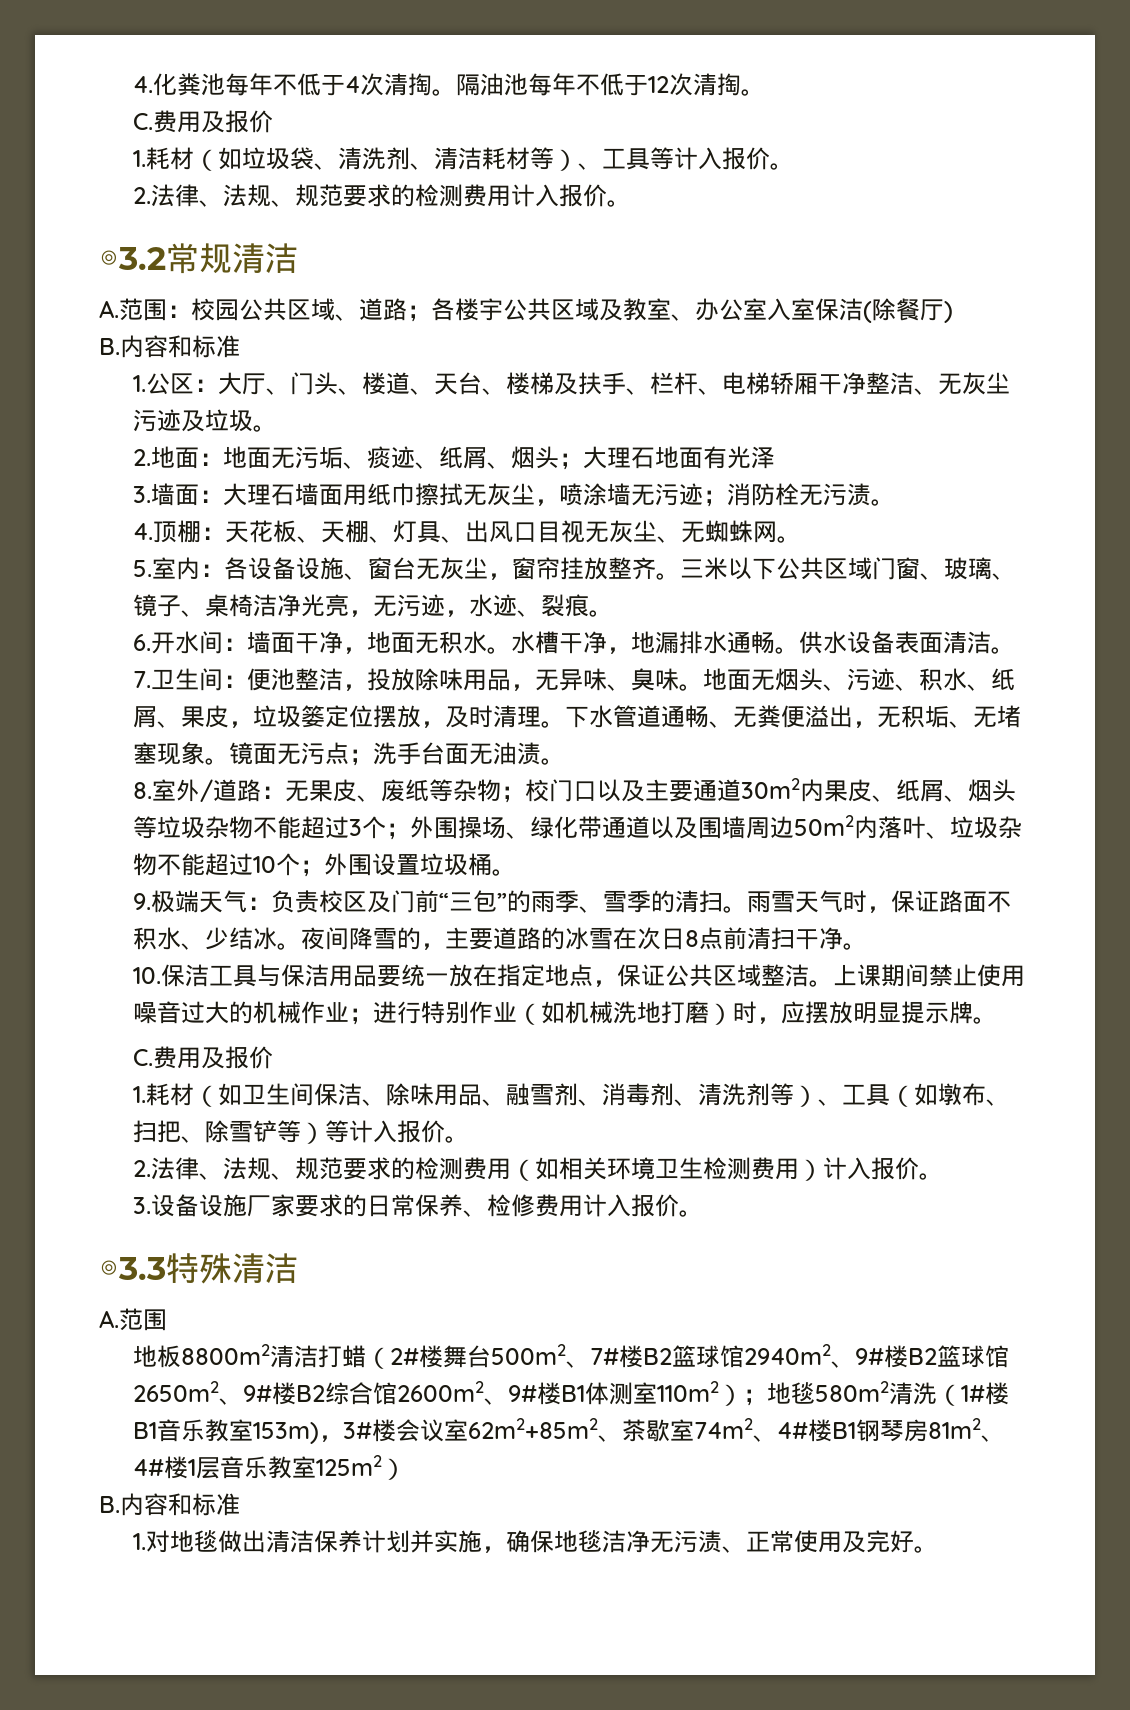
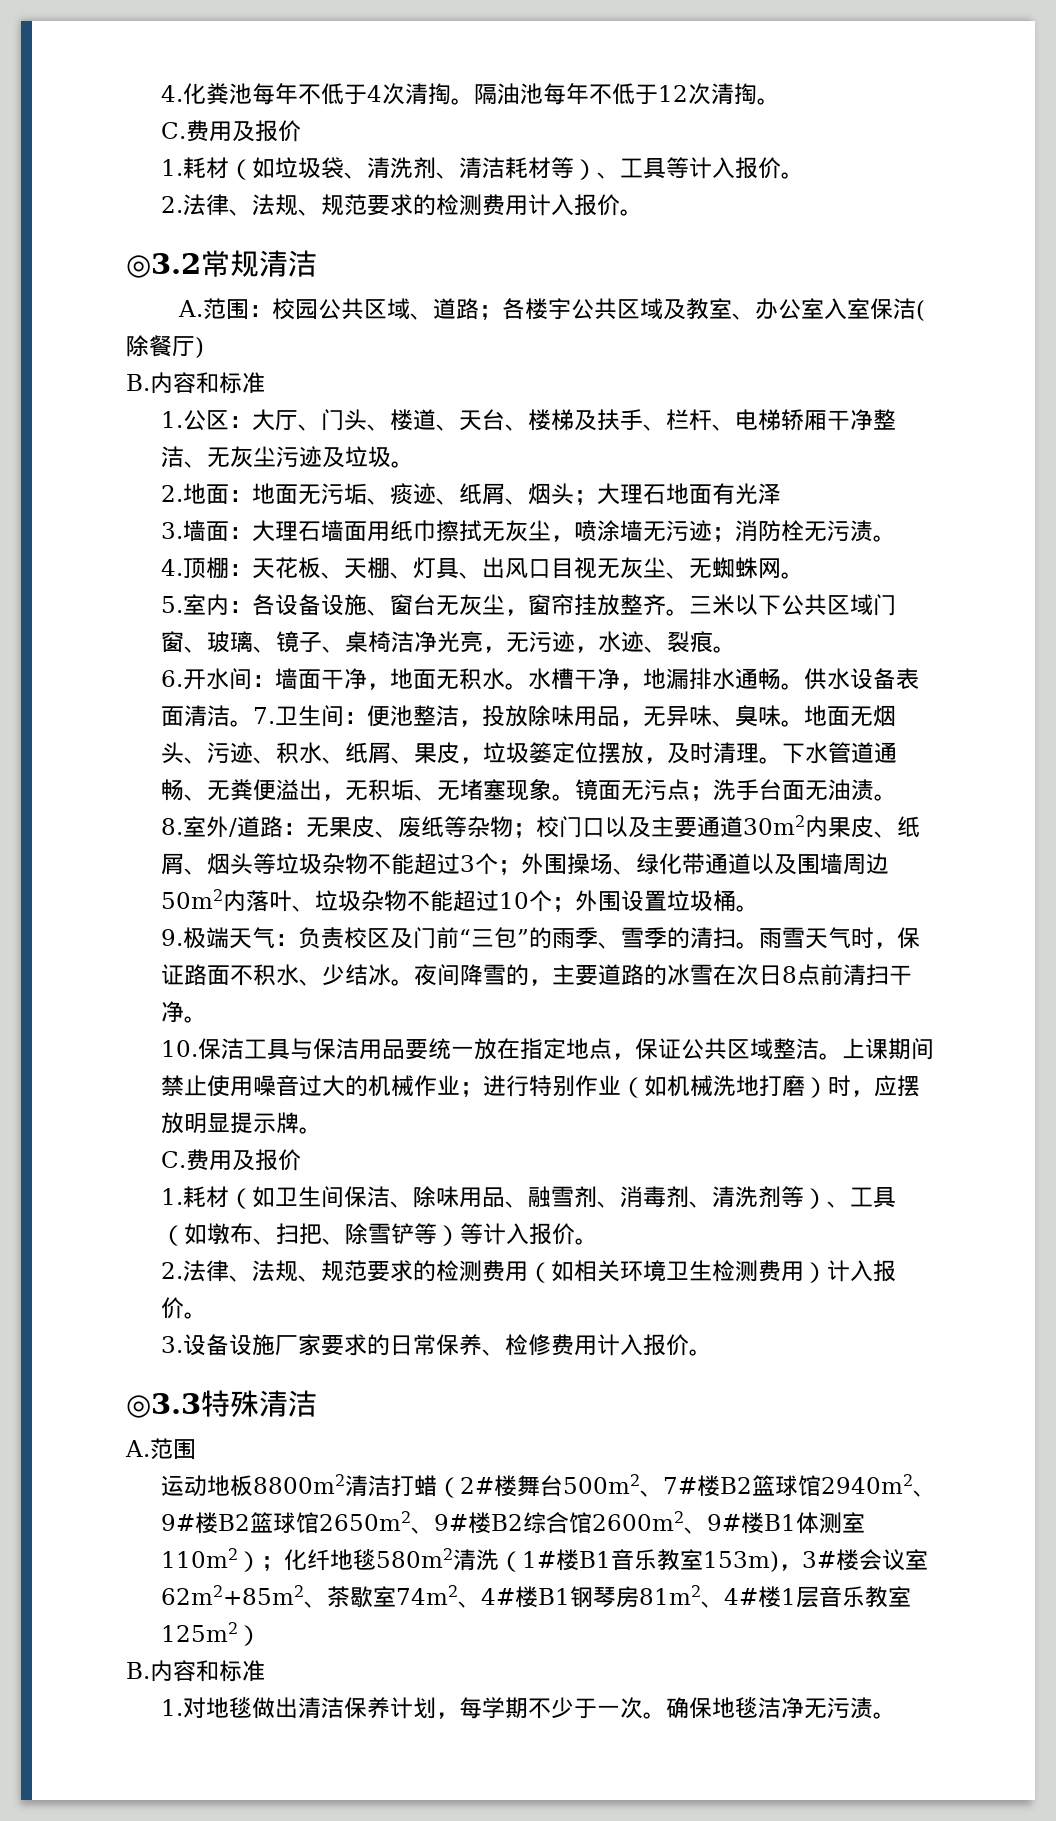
(167, 1320) none -> [160,1475,207,1497] 运动
(768, 1397) none -> [283,1549,330,1571] 化纤
[410,1530,507,1553] 并实施， -> [435,1697,666,1719] ，每学期不少于一次。
[722,1530,915,1553] 、正常使用及完好 -> (873, 1708) none

